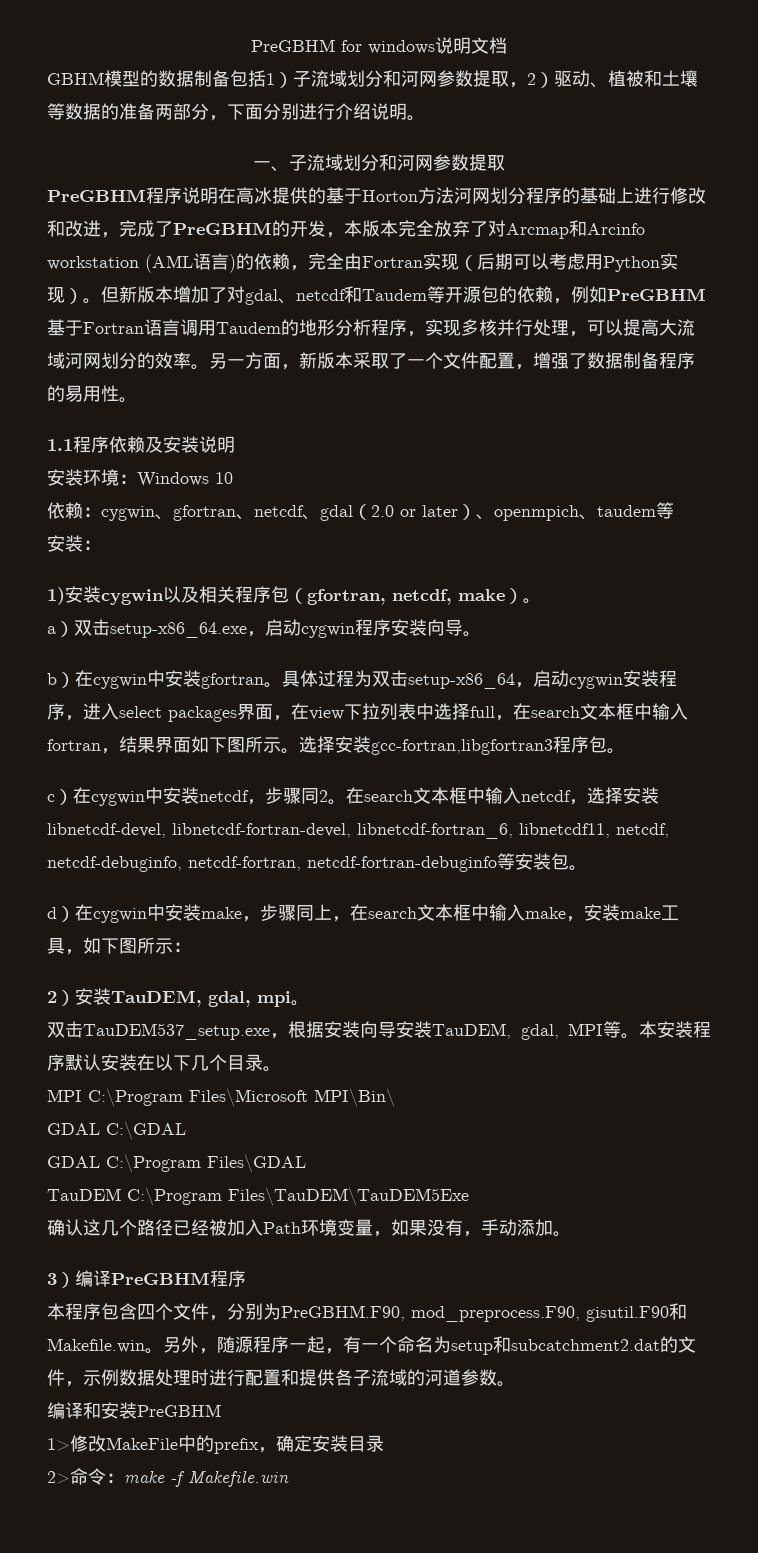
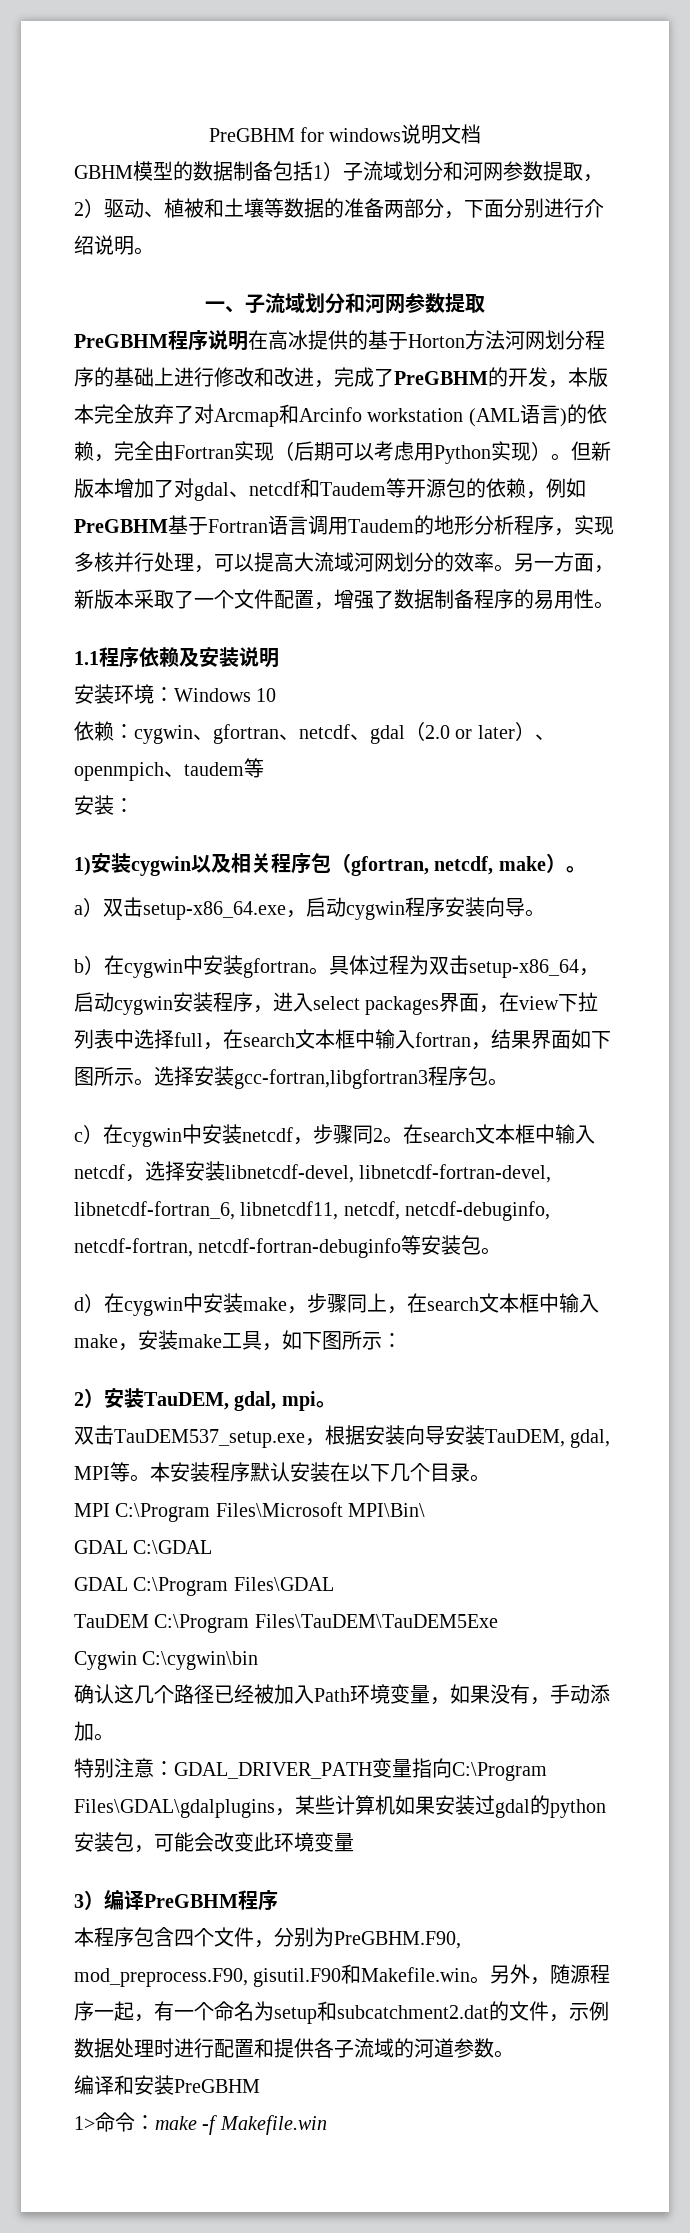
(469, 1196) none -> [74,1651,259,1670] // Cygwin C:\cygwin\bin
(571, 1234) none -> [74,1758,547,1781] [74,1795,606,1818] [74,1832,354,1853] // 特别注意：GDAL_DRIVER_PATH变量指向C:\Program Files\GDAL\gdalplugins，某些计算机如果安装过gdal的python安装包，可能会改变此环境变量
[70,1435,384,1454] [47,1471,70,1484] 修改MakeFile中的prefix，确定安装目录 // 2> -> (95, 2123) none

